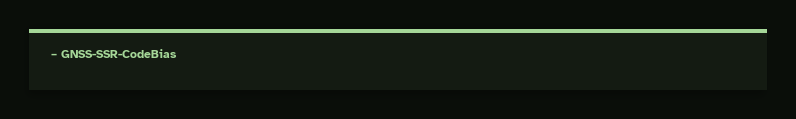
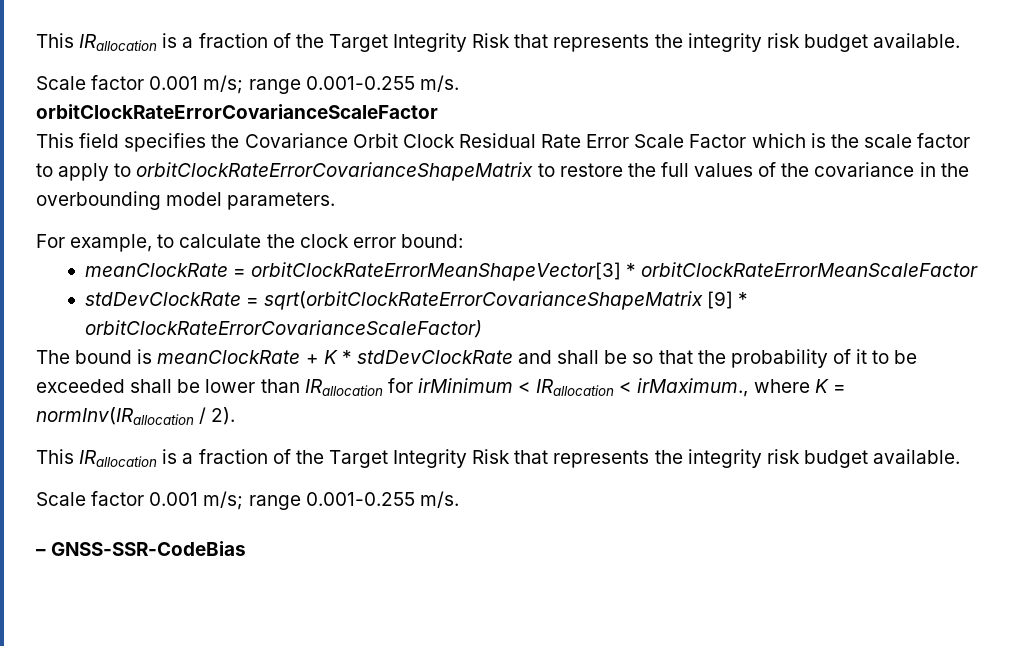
(51, 55) none -> [36,33,961,52] [36,75,459,94] [36,104,438,119] [36,133,971,152] [36,162,969,181] [36,191,336,210] [36,234,463,252] [84,262,979,281] [84,291,749,310] [84,320,482,338] [36,349,918,368] [36,378,846,397] [36,407,236,425] [36,449,961,468] [36,491,459,510] This IRallocation is a fraction of the Target Integrity Risk that represents the integrity risk budget available. // Scale factor 0.001 m/s; range 0.001-0.255 m/s. // orbitClockRateErrorCovarianceScaleFactor // This field specifies the Covariance Orbit Clock Residual Rate Error Scale Factor which is the scale factor to apply to orbitClockRateErrorCovarianceShapeMatrix to restore the full values of the covariance in the overbounding model parameters. // For example, to calculate the clock error bound: // meanClockRate = orbitClockRateErrorMeanShapeVector[3] * orbitClockRateErrorMeanScaleFactor // stdDevClockRate = sqrt(orbitClockRateErrorCovarianceShapeMatrix [9] * orbitClockRateErrorCovarianceScaleFactor) // The bound is meanClockRate + K * stdDevClockRate and shall be so that the probability of it to be exceeded shall be lower than IRallocation for irMinimum < IRallocation < irMaximum., where K = normInv(IRallocation / 2). // This IRallocation is a fraction of the Target Integrity Risk that represents the integrity risk budget available. // Scale factor 0.001 m/s; range 0.001-0.255 m/s. //

